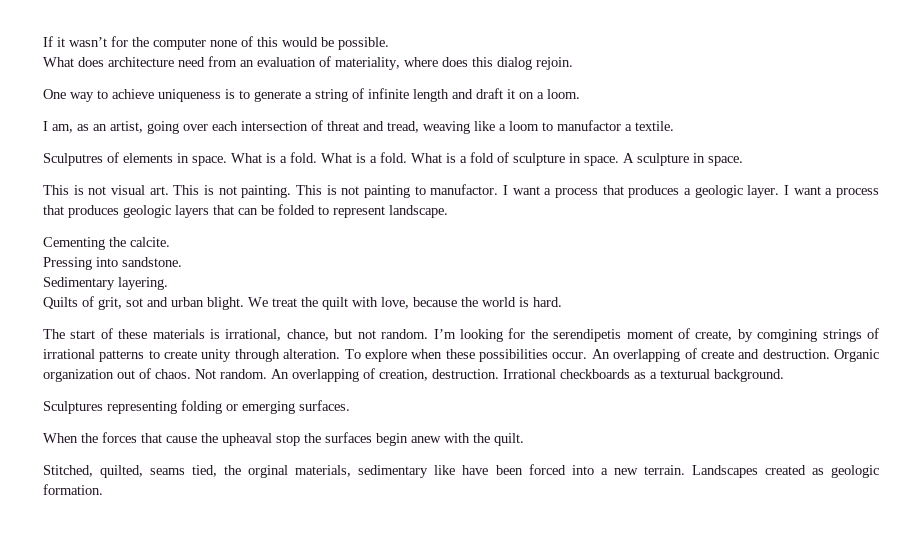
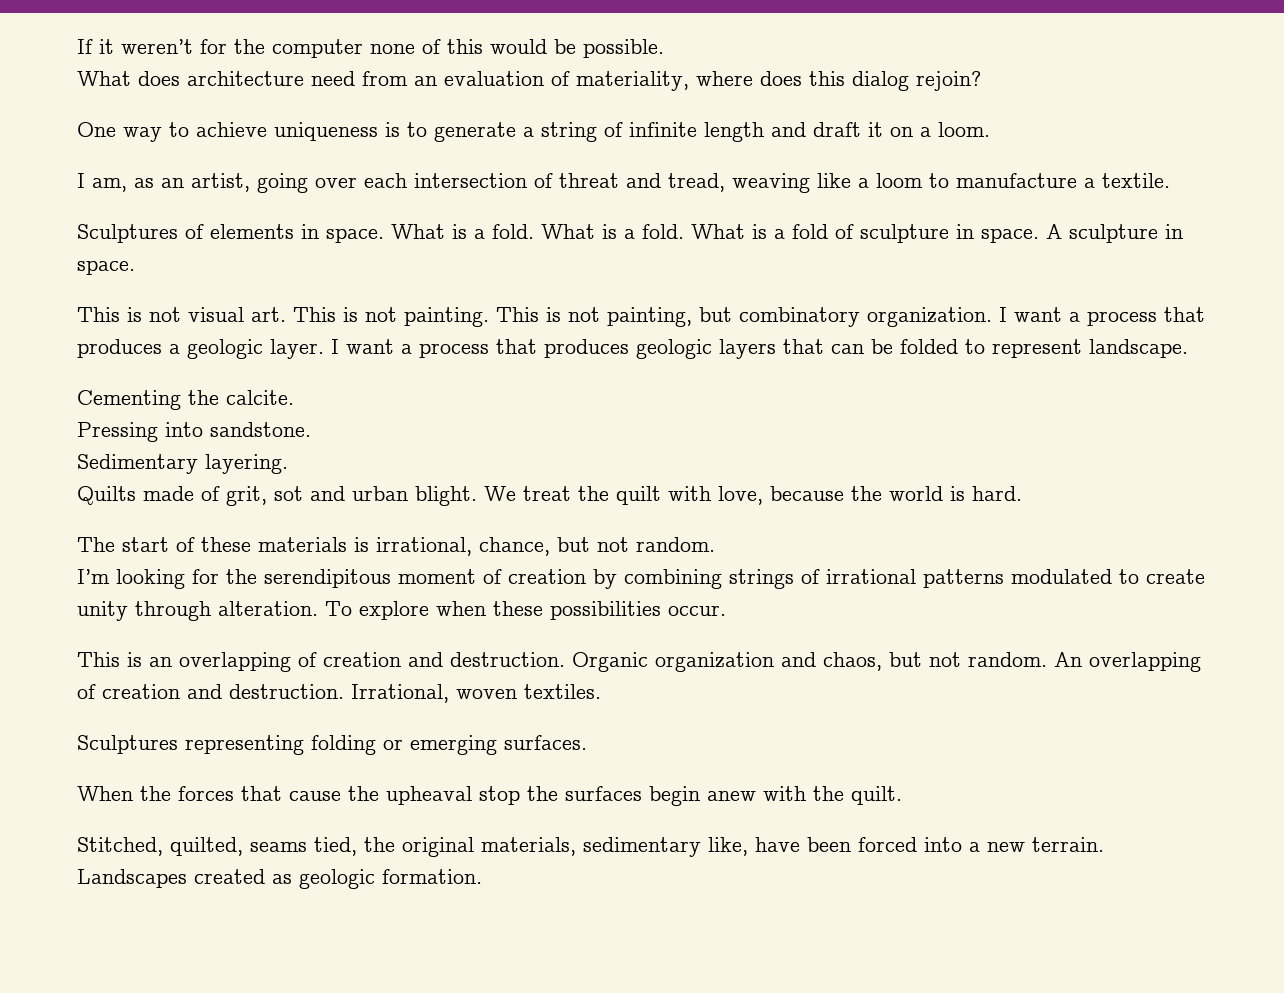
[69,37,107,47] wasn’t -> [121,39,193,54] weren’t
[536,57,573,70] rejoin. -> [916,71,981,91] rejoin?
[557,120,621,131] manufactor -> [956,173,1077,188] manufacture
[43,153,103,166] Sculputres -> [77,224,178,243] Sculptures
[364,184,499,198] painting to manufactor. -> [607,307,992,327] painting, but combinatory organization.
(78, 303) none -> [143,486,194,501] made
(429, 334) none -> (715, 544) //
[553,329,622,342] serendipetis -> [264,569,391,588] serendipitous
[695,329,818,342] create, by comgining -> [508,569,722,589] creation by combining
(145, 356) none -> [1011,569,1112,584] modulated
[591,348,734,362] An overlapping of create -> [77,652,401,672] // This is an overlapping of creation
[117,368,784,382] out of chaos. Not random. An overlapping of creation, destruction. Irrational checkboards as a texturual background. -> [781,652,1201,672] [77,684,601,703] and chaos, but not random. An overlapping of creation and destruction. Irrational, woven textiles.
[248,465,289,478] orginal -> [402,837,474,857] original
[434,465,456,475] like -> [708,837,748,856] like,

